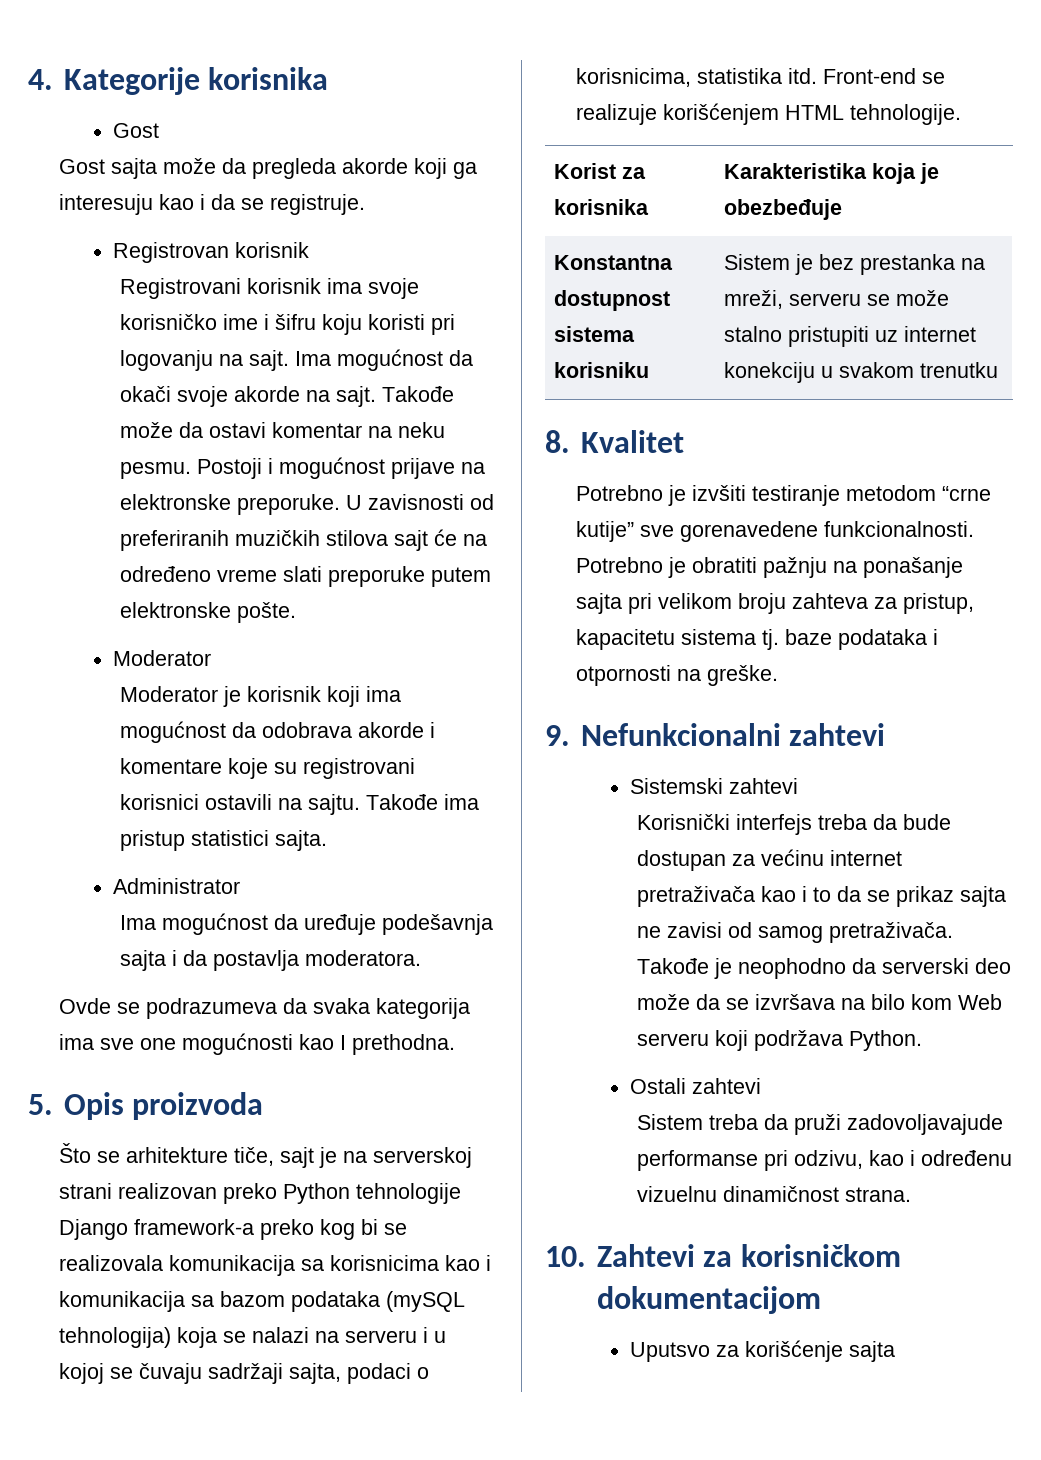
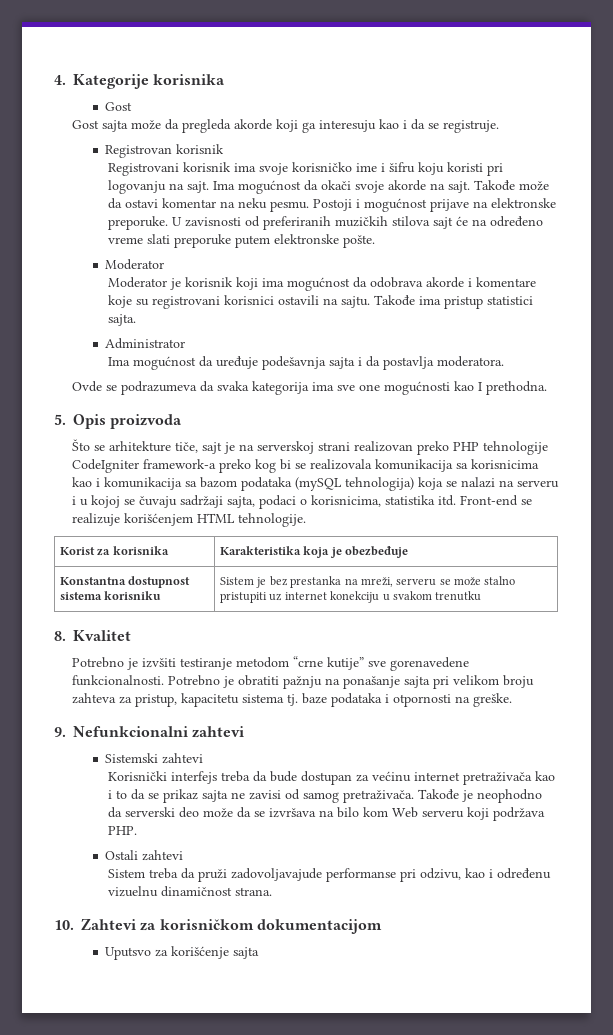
[282,1183,461,1204] [58,1219,128,1240] Python tehnologije Django -> [453,441,549,455] [72,459,140,473] PHP tehnologije CodeIgniter
[849,1030,923,1051] Python. -> [108,826,138,835] PHP.

